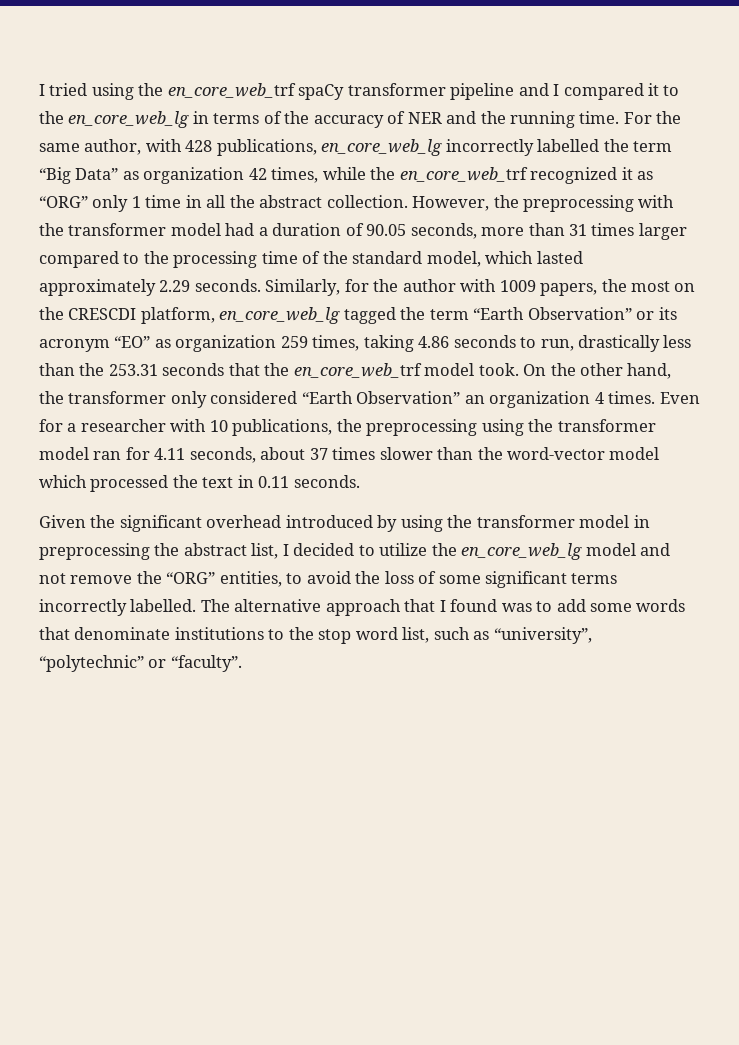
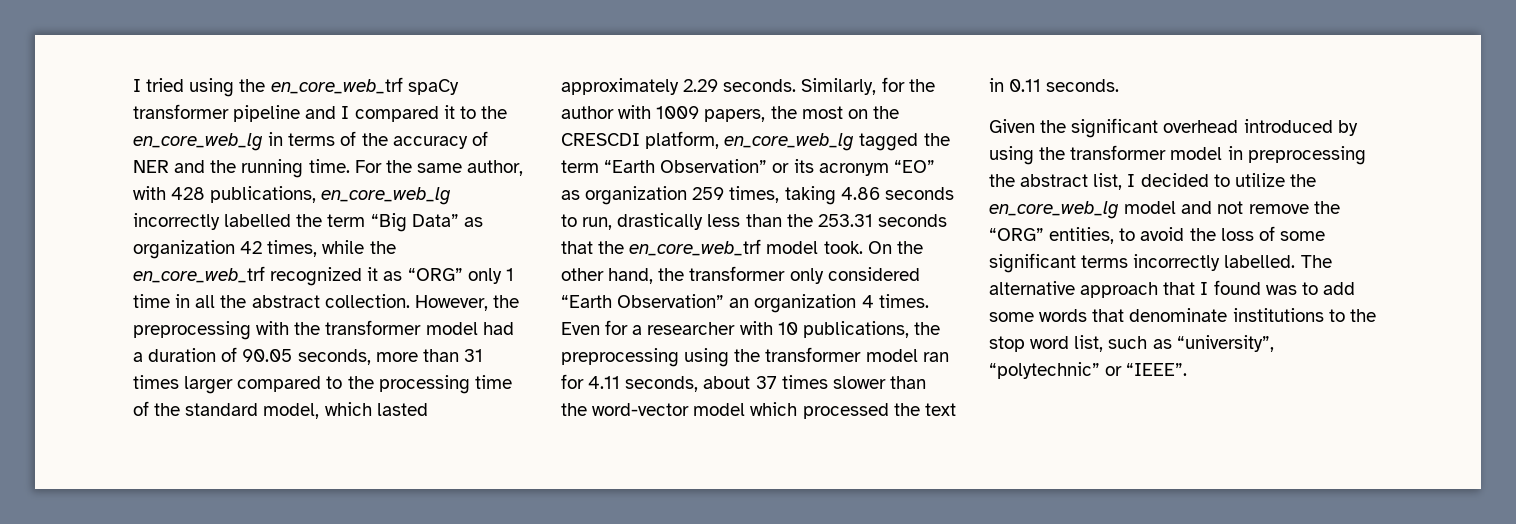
[170,655,242,672] “faculty”. -> [1126,363,1188,376] “IEEE”.

